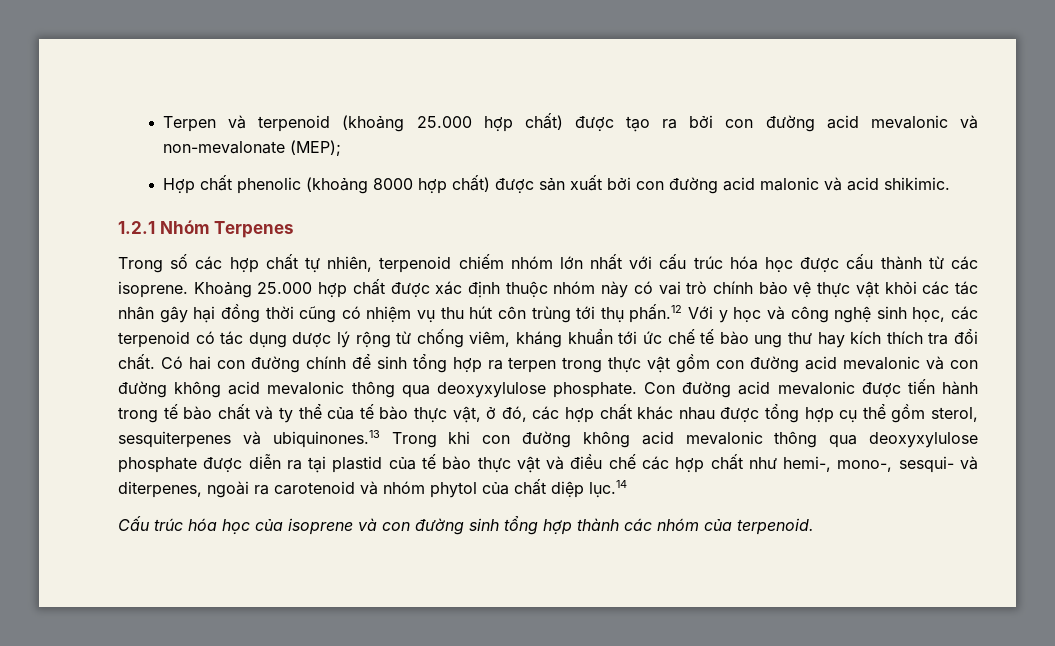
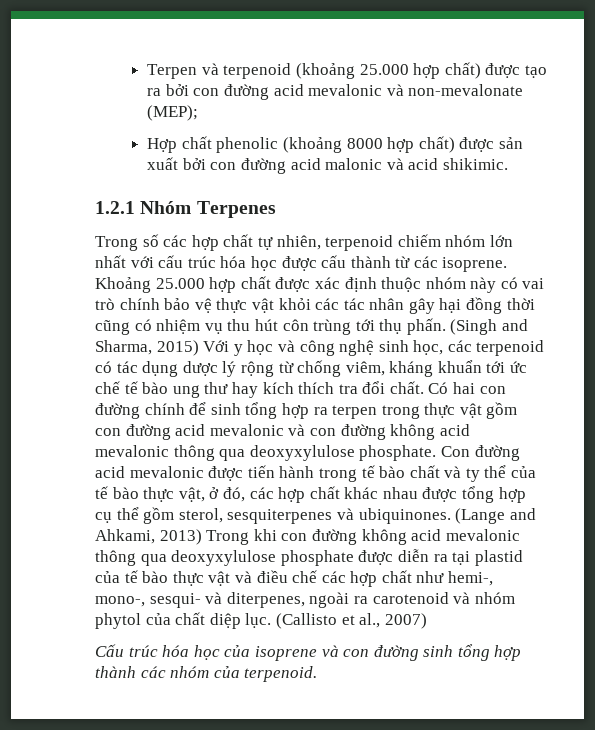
[629,304,683,323] phấn.12 -> [406,318,529,335] [95,340,199,356] phấn. (Singh and Sharma, 2015)
[272,430,380,448] ubiquinones.13 -> [358,508,536,524] [95,529,202,545] ubiquinones. (Lange and Ahkami, 2013)
[589,480,627,498] lục.14 -> [245,613,427,629] lục. (Callisto et al., 2007)

